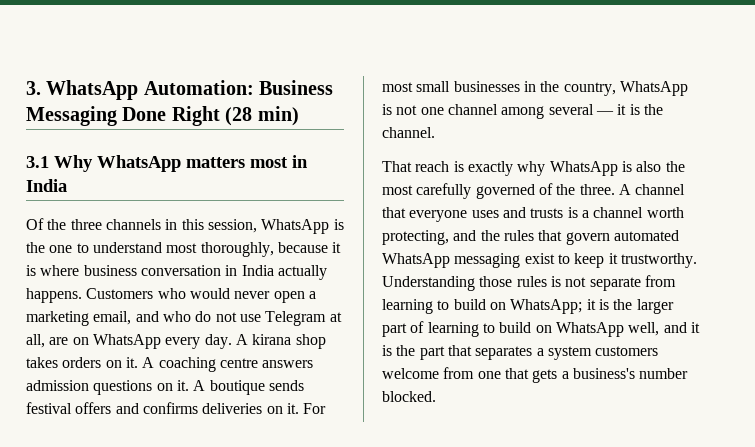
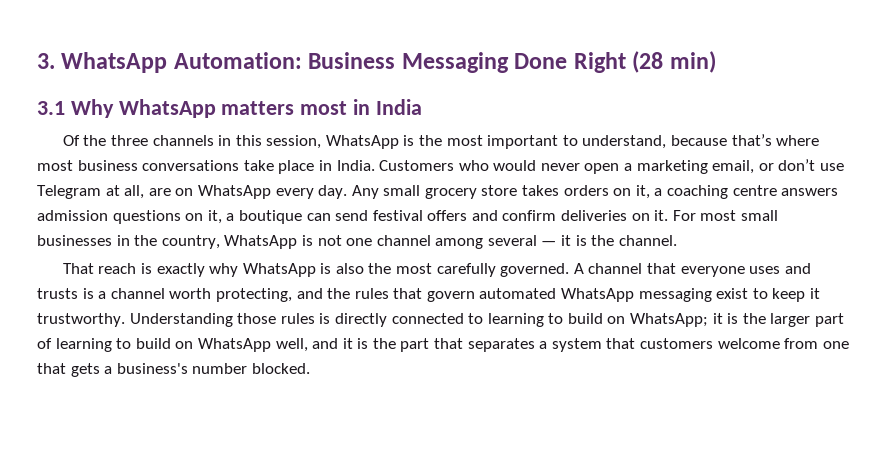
[49,242,342,257] [26,265,327,280] [26,288,82,303] one to understand most thoroughly, because it is where business conversation in India actually happens. -> [446,134,820,149] [37,160,375,174] most important to understand, because that’s where most business conversations take place in India.
[135,311,237,322] and who do not -> [758,159,816,171] or don’t
[235,334,326,349] A kirana shop -> [351,185,518,199] Any small grocery store
[125,357,155,368] it. A -> [635,185,663,199] it, a
[176,380,304,395] it. A boutique sends -> [207,210,369,224] it, a boutique can send
[142,402,198,414] confirms -> [502,210,557,221] confirm
[475,183,615,199] governed of the three. -> [500,263,570,277] governed.
[565,275,676,291] not separate from -> [334,313,484,327] directly connected to
(592, 353) none -> [606,338,636,349] that

